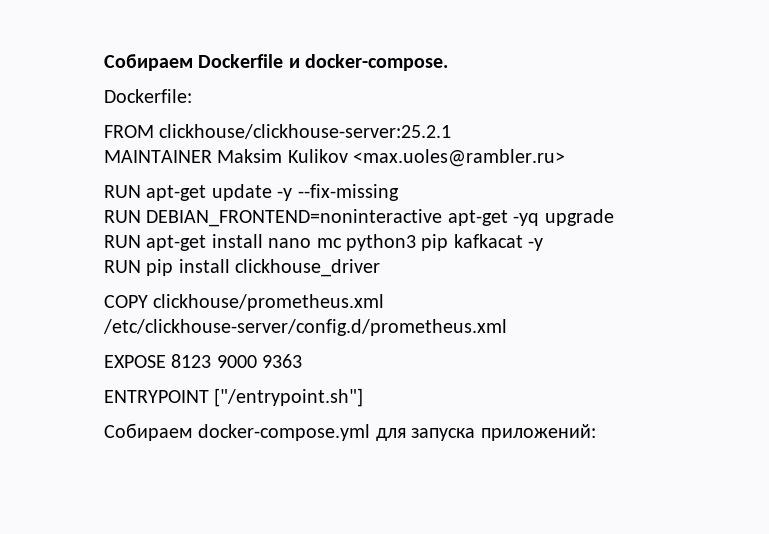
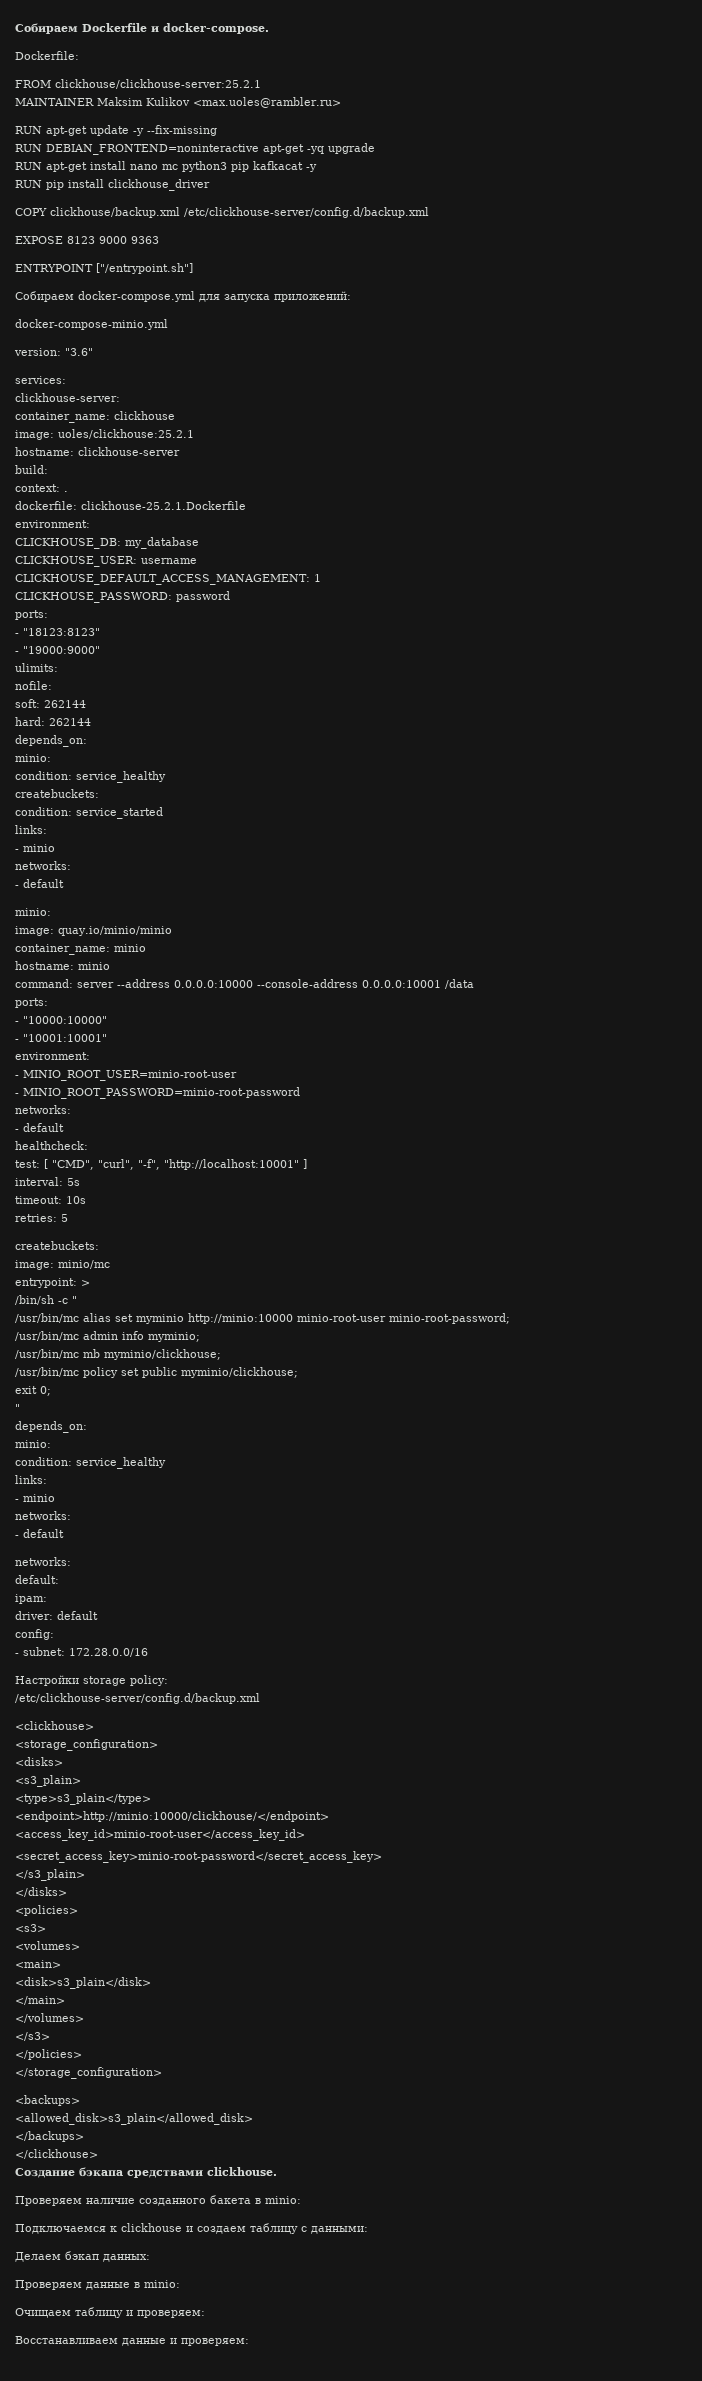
[153,294,385,311] [103,319,507,336] clickhouse/prometheus.xml /etc/clickhouse-server/config.d/prometheus.xml -> [50,207,429,218] clickhouse/backup.xml /etc/clickhouse-server/config.d/backup.xml
(596, 432) none -> [15,319,168,330] [14,348,93,356] [15,376,66,384] [15,393,120,402] [15,411,175,423] [15,429,194,440] [15,447,180,456] [15,465,48,474] [15,484,68,492] [15,501,246,510] [15,520,90,528] [15,537,199,549] [15,556,197,567] [15,574,321,585] [15,591,230,603] [15,610,48,620] [15,628,100,636] [15,646,100,654] [15,663,58,672] [15,681,52,690] [15,699,86,708] [15,717,91,726] [15,735,87,747] [15,754,51,762] [15,771,166,783] [15,789,99,798] [15,807,163,819] [15,825,47,834] [15,844,55,852] [15,861,71,870] [15,879,64,888] [15,908,51,916] [15,926,172,936] [15,944,146,955] [15,961,110,970] [15,979,474,989] [15,998,48,1008] [15,1016,107,1024] [15,1034,107,1042] [15,1052,90,1060] [15,1070,237,1081] [15,1087,300,1099] [15,1105,71,1114] [15,1123,64,1132] [15,1141,88,1150] [15,1159,307,1170] [15,1177,80,1186] [15,1196,86,1204] [15,1214,68,1222] [15,1241,99,1250] [15,1260,110,1270] [15,1278,90,1288] [15,1295,77,1305] [15,1313,510,1324] [15,1331,200,1342] [15,1349,221,1360] [15,1367,298,1378] [15,1386,51,1396] [15,1404,20,1412] [15,1421,87,1433] [15,1440,51,1448] [15,1457,166,1469] [15,1475,47,1484] [15,1494,55,1502] [15,1511,71,1520] [15,1529,64,1538] [15,1557,71,1566] [15,1575,59,1584] [15,1594,47,1604] [15,1611,98,1620] [15,1629,54,1640] [15,1647,148,1657] [15,1675,168,1686] [15,1693,260,1704] [15,1721,94,1730] [15,1739,158,1751] [15,1757,63,1766] [15,1775,81,1787] [15,1793,151,1805] [15,1811,329,1822] [15,1829,305,1841] [15,1851,382,1863] [15,1869,85,1881] [15,1887,67,1897] [15,1905,78,1916] [15,1924,46,1932] [15,1941,80,1950] [15,1960,61,1968] [15,1977,151,1989] [15,1996,65,2005] [15,2013,84,2023] [15,2032,50,2041] [15,2049,82,2060] [15,2067,162,2079] [15,2095,80,2106] [15,2113,253,2125] [15,2131,84,2142] [15,2149,98,2159] [15,2167,277,2178] [15,2195,301,2206] [15,2223,368,2234] [15,2251,150,2262] [15,2280,180,2290] [15,2307,205,2318] [15,2336,249,2346] // docker-compose-minio.yml // version: "3.6" // services: // clickhouse-server: // container_name: clickhouse // image: uoles/clickhouse:25.2.1 // hostname: clickhouse-server // build: // context: . // dockerfile: clickhouse-25.2.1.Dockerfile // environment: // CLICKHOUSE_DB: my_database // CLICKHOUSE_USER: username // CLICKHOUSE_DEFAULT_ACCESS_MANAGEMENT: 1 // CLICKHOUSE_PASSWORD: password // ports: // - "18123:8123" // - "19000:9000" // ulimits: // nofile: // soft: 262144 // hard: 262144 // depends_on: // minio: // condition: service_healthy // createbuckets: // condition: service_started // links: // - minio // networks: // - default // minio: // image: quay.io/minio/minio // container_name: minio // hostname: minio // command: server --address 0.0.0.0:10000 --console-address 0.0.0.0:10001 /data // ports: // - "10000:10000" // - "10001:10001" // environment: // - MINIO_ROOT_USER=minio-root-user // - MINIO_ROOT_PASSWORD=minio-root-password // networks: // - default // healthcheck: // test: [ "CMD", "curl", "-f", "http://localhost:10001" ] // interval: 5s // timeout: 10s // retries: 5 // createbuckets: // image: minio/mc // entrypoint: > // /bin/sh -c " // /usr/bin/mc alias set myminio http://minio:10000 minio-root-user minio-root-password; // /usr/bin/mc admin info myminio; // /usr/bin/mc mb myminio/clickhouse; // /usr/bin/mc policy set public myminio/clickhouse; // exit 0; // " // depends_on: // minio: // condition: service_healthy // links: // - minio // networks: // - default // networks: // default: // ipam: // driver: default // config: // - subnet: 172.28.0.0/16 // Настройки storage policy: // /etc/clickhouse-server/config.d/backup.xml // <clickhouse> // <storage_configuration> // <disks> // <s3_plain> // <type>s3_plain</type> // <endpoint>http://minio:10000/clickhouse/</endpoint> // <access_key_id>minio-root-user</access_key_id> // <secret_access_key>minio-root-password</secret_access_key> // </s3_plain> // </disks> // <policies> // <s3> // <volumes> // <main> // <disk>s3_plain</disk> // </main> // </volumes> // </s3> // </policies> // </storage_configuration> // <backups> // <allowed_disk>s3_plain</allowed_disk> // </backups> // </clickhouse> // Создание бэкапа средствами clickhouse. // Проверяем наличие созданного бакета в minio: // Подключаемся к clickhouse и создаем таблицу с данными: // Делаем бэкап данных: // Проверяем данные в minio: // Очищаем таблицу и проверяем: // Восстанавливаем данные и проверяем:

